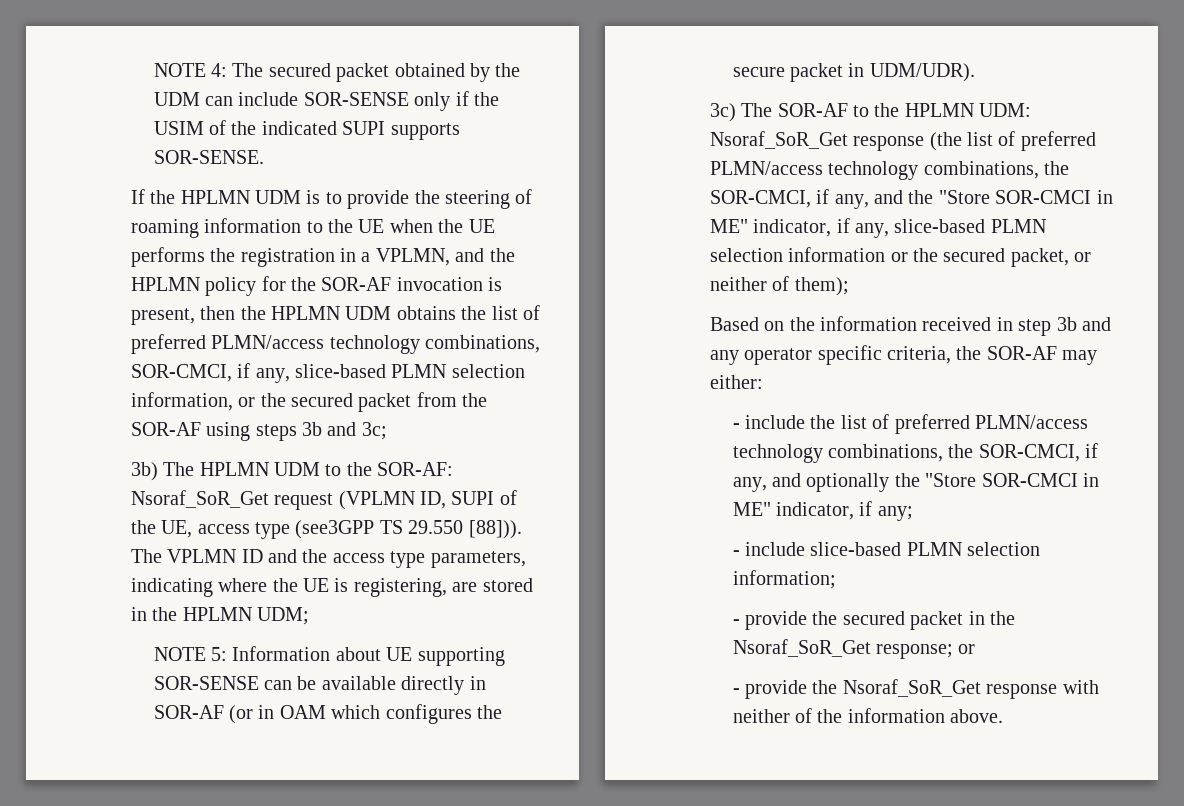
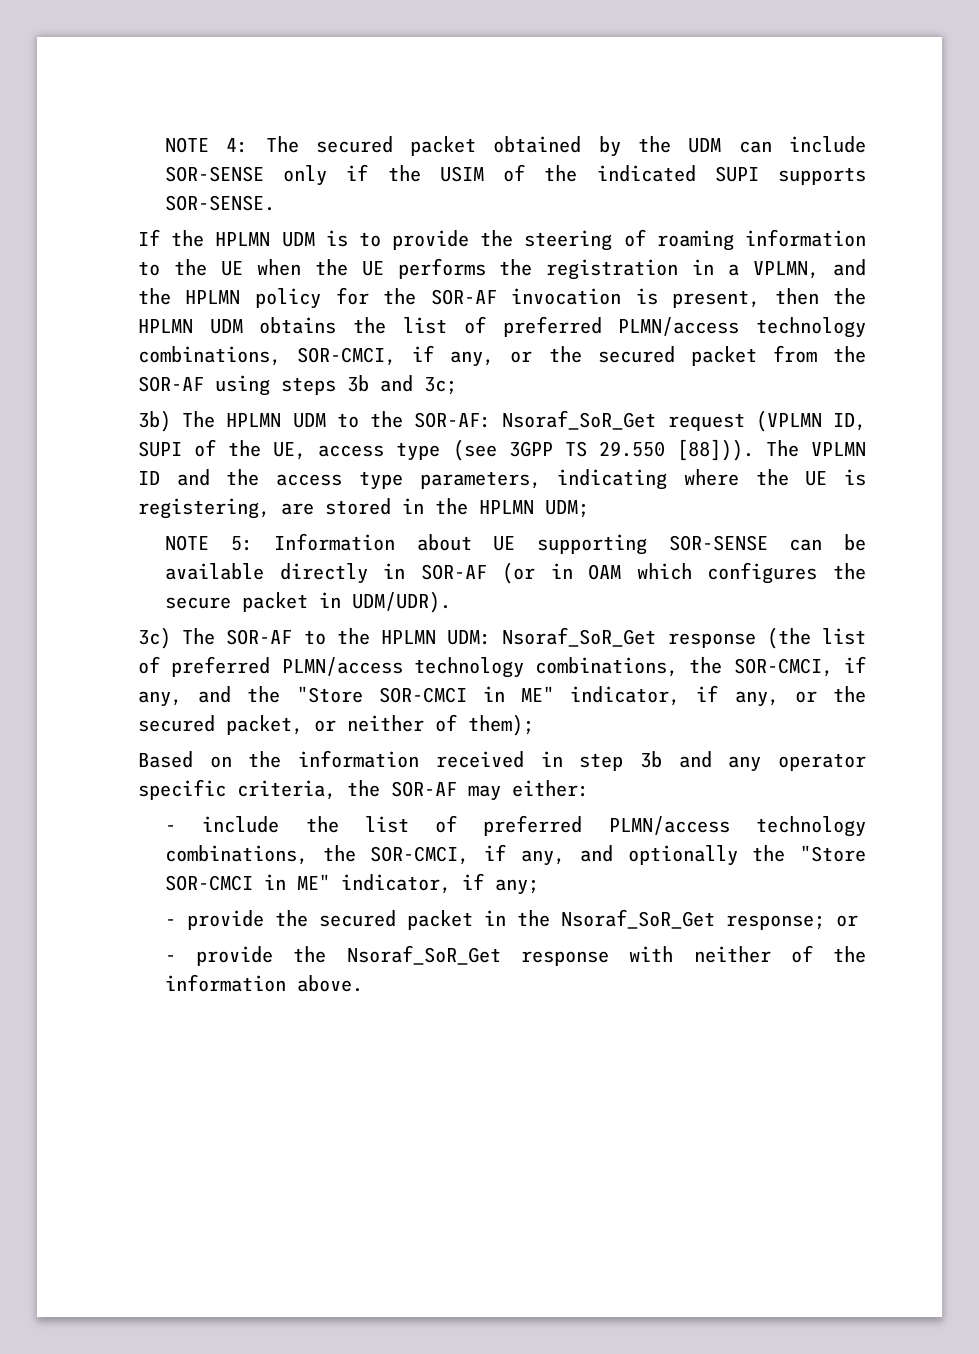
[294,364,525,378] [130,392,233,411] slice-based PLMN selection information, -> (495, 359) none
[295,520,375,539] (see3GPP -> [452,439,553,461] (see 3GPP
[894,219,1046,233] [709,247,886,262] slice-based PLMN selection information -> (779, 699) none
[732,542,1041,556] [732,570,836,589] // - include slice-based PLMN selection information; -> (539, 887) none

